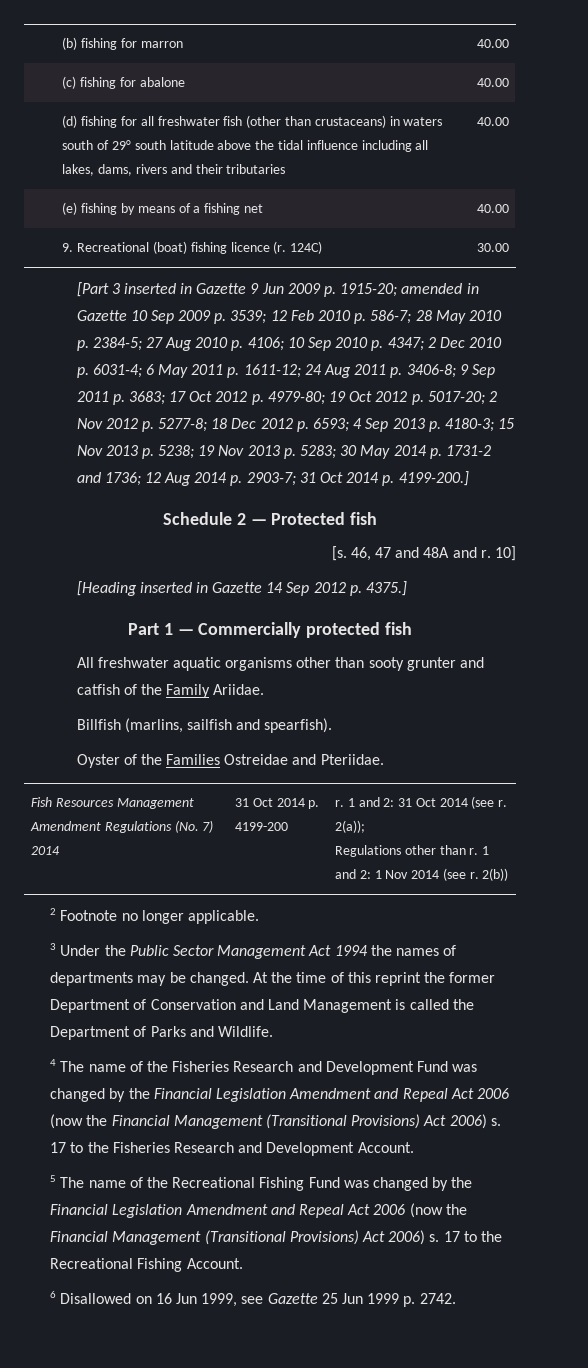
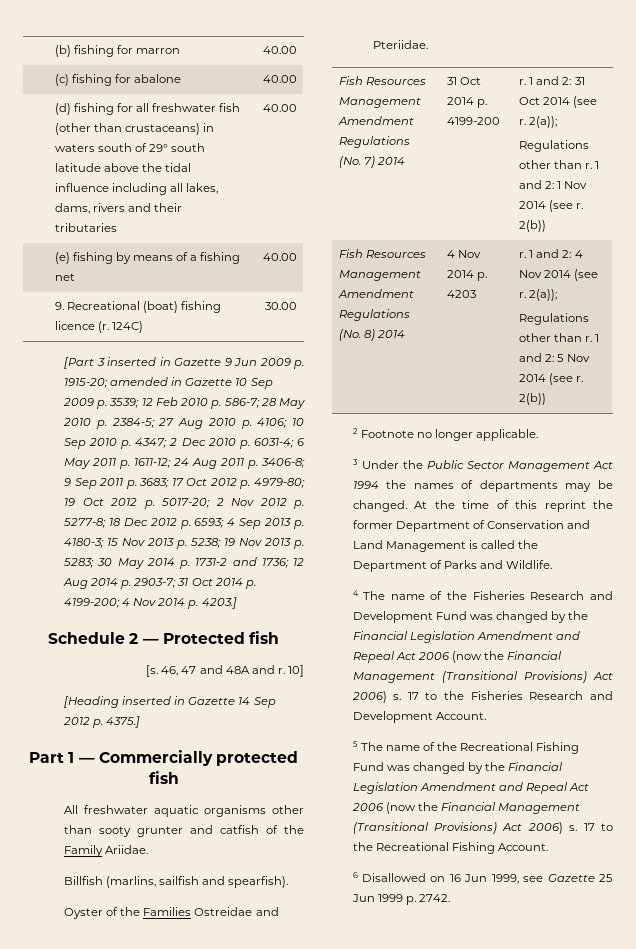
[398,471,469,486] 4199-200.] -> [64,597,237,609] 4199-200; 4 Nov 2014 p. 4203.]
(509, 874) none -> [339,249,427,258] [339,270,422,281] [338,289,415,298] [339,309,411,321] [339,329,406,341] [447,250,482,258] [447,270,488,281] [447,290,477,298] [519,249,583,258] [519,269,599,281] [519,289,558,301] [519,313,590,325] [519,333,600,342] [519,353,591,362] [519,373,584,385] [519,393,547,405] // Fish Resources Management Amendment Regulations (No. 8) 2014 | 4 Nov 2014 p. 4203 | r. 1 and 2: 4 Nov 2014 (see r. 2(a)); // Regulations other than r. 1 and 2: 5 Nov 2014 (see r. 2(b))

